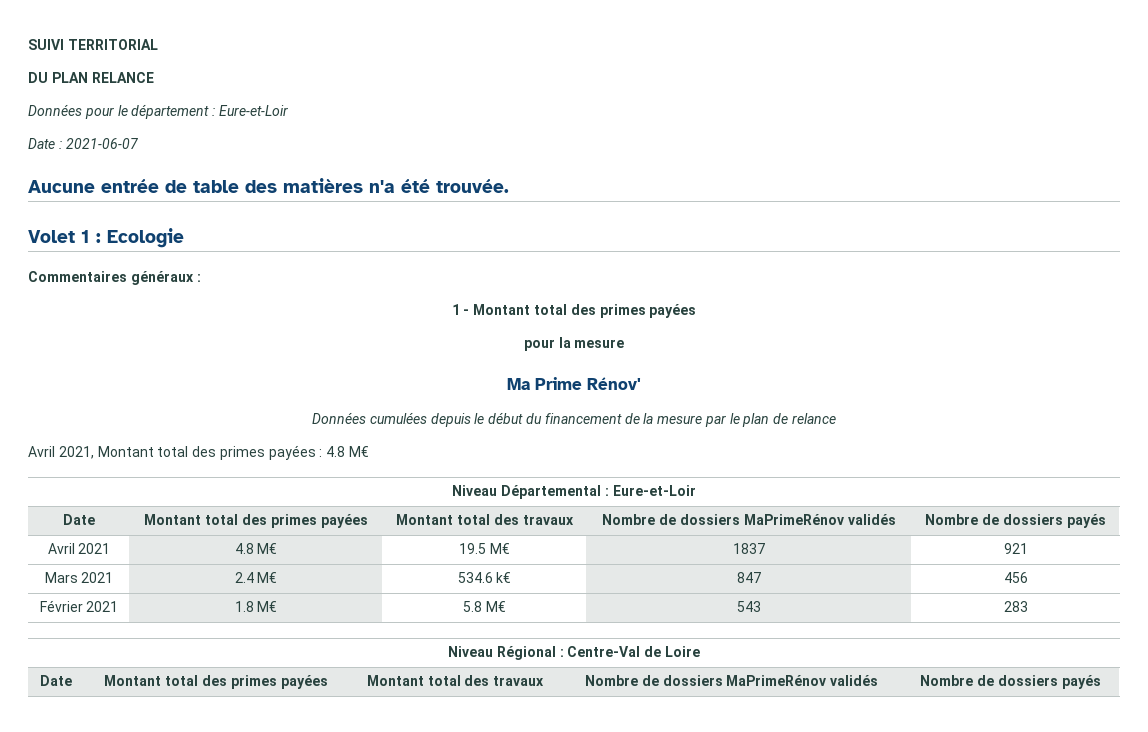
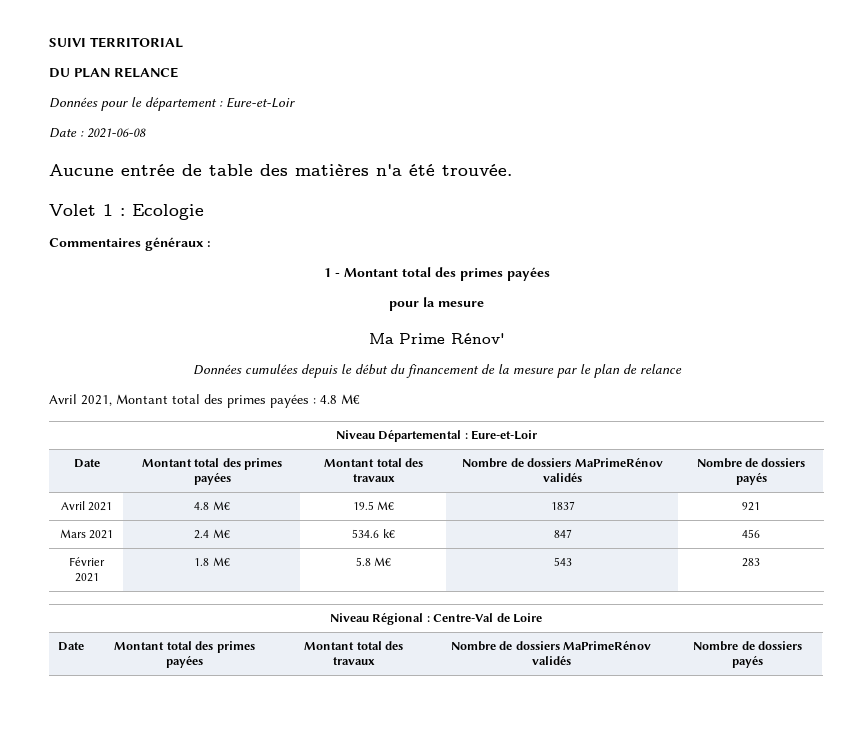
[65,138,138,149] 2021-06-07 -> [87,128,146,138] 2021-06-08

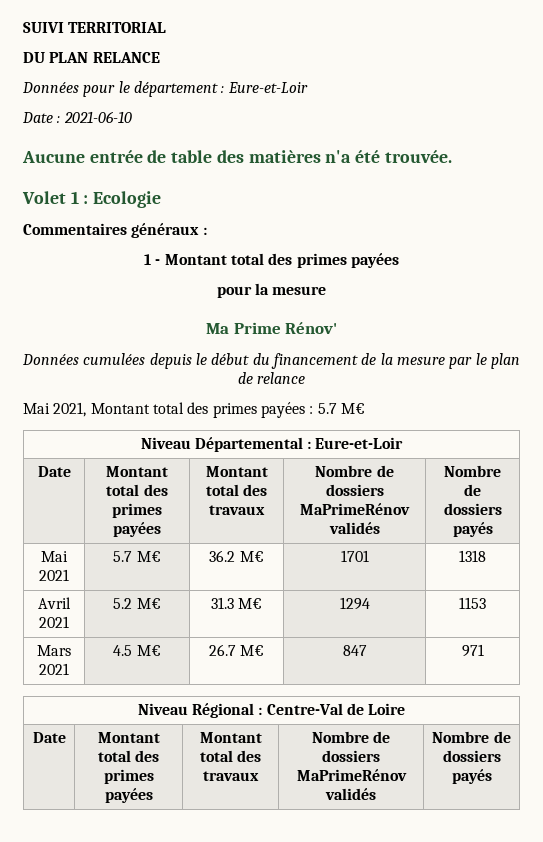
[87,128,146,138] 2021-06-08 -> [63,111,132,123] 2021-06-10
[49,394,77,404] Avril -> [23,403,50,414] Mai
[320,395,337,404] 4.8 -> [317,403,337,414] 5.7
(767, 479) none -> [41,551,68,562] [39,569,69,581] [113,551,161,562] [209,550,264,562] [340,550,369,562] [459,550,486,562] // Mai 2021 | 5.7 M€ | 36.2 M€ | 1701 | 1318
[194,501,230,510] [352,501,395,510] [550,501,575,510] [742,502,760,511] 4.8 M€ | 19.5 M€ | 1837 | 921 -> [113,598,161,609] [210,597,263,609] [339,597,370,610] [459,597,486,609] 5.2 M€ | 31.3 M€ | 1294 | 1153
[194,529,230,539] [352,529,395,538] 2.4 M€ | 534.6 k€ -> [113,645,161,656] [208,644,265,656] 4.5 M€ | 26.7 M€
[742,529,760,538] [69,557,105,566] [74,573,99,582] [194,557,230,566] [355,557,392,566] [553,557,572,566] [742,558,760,567] 456 // Février 2021 | 1.8 M€ | 5.8 M€ | 543 | 283 -> [461,644,484,657] 971

